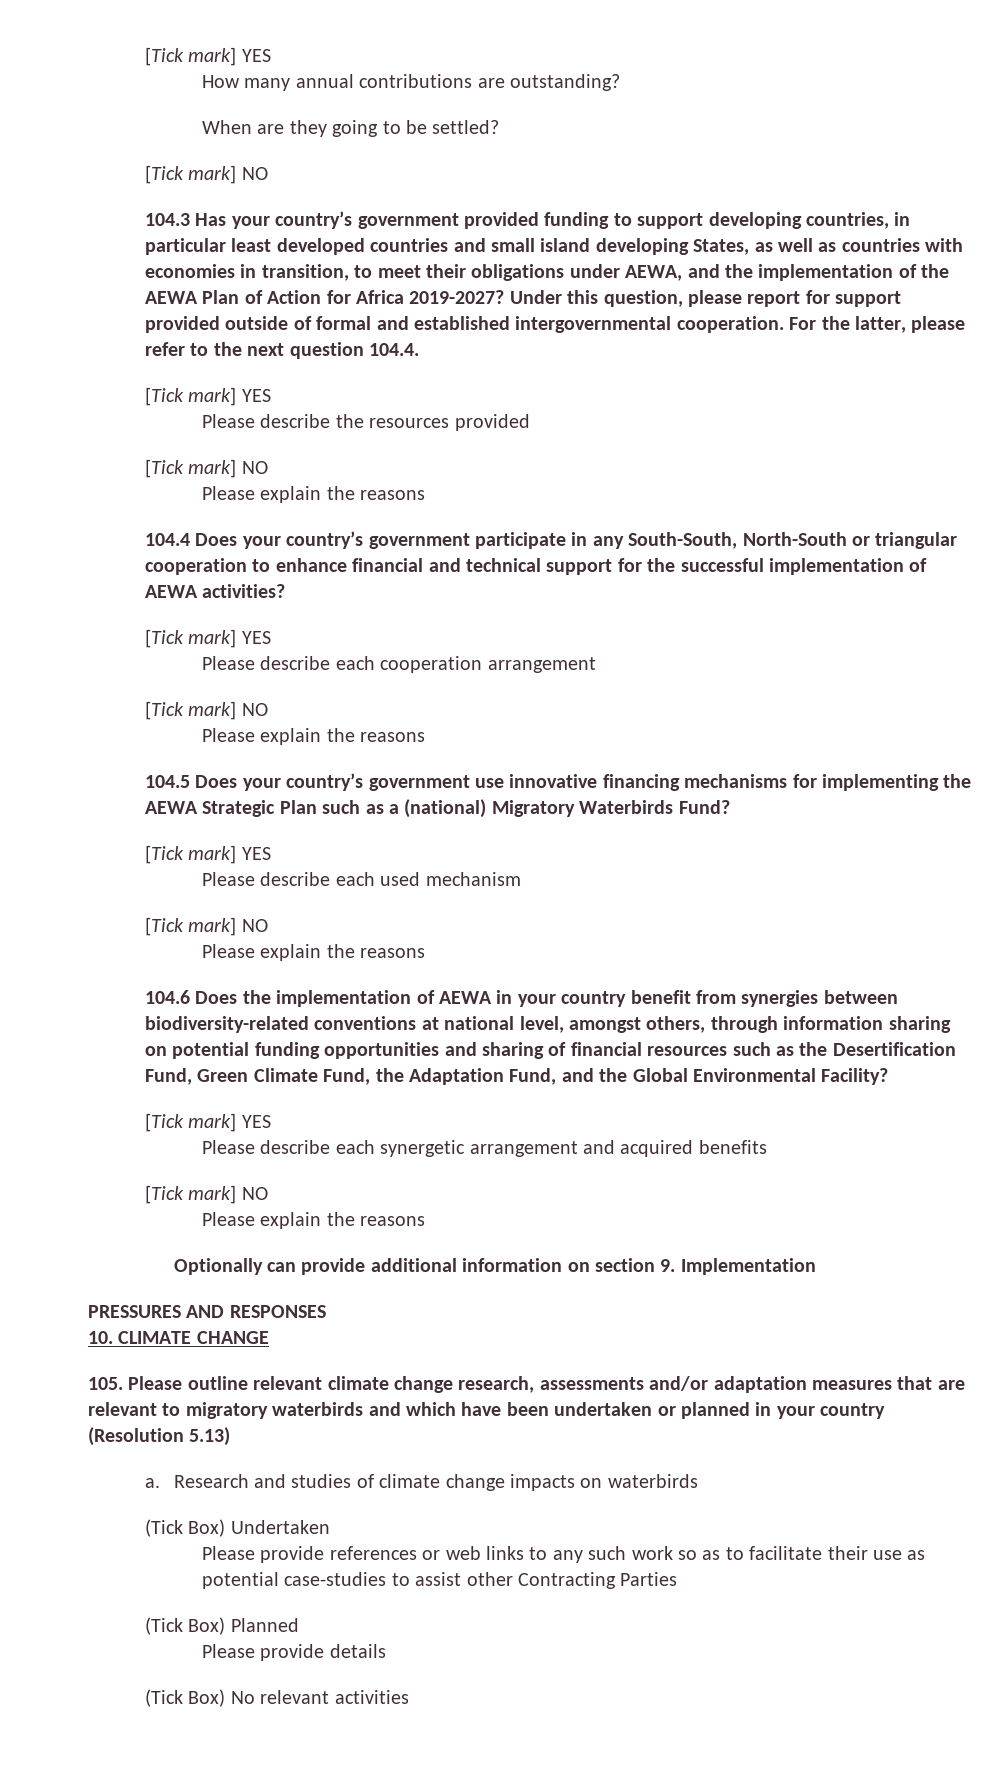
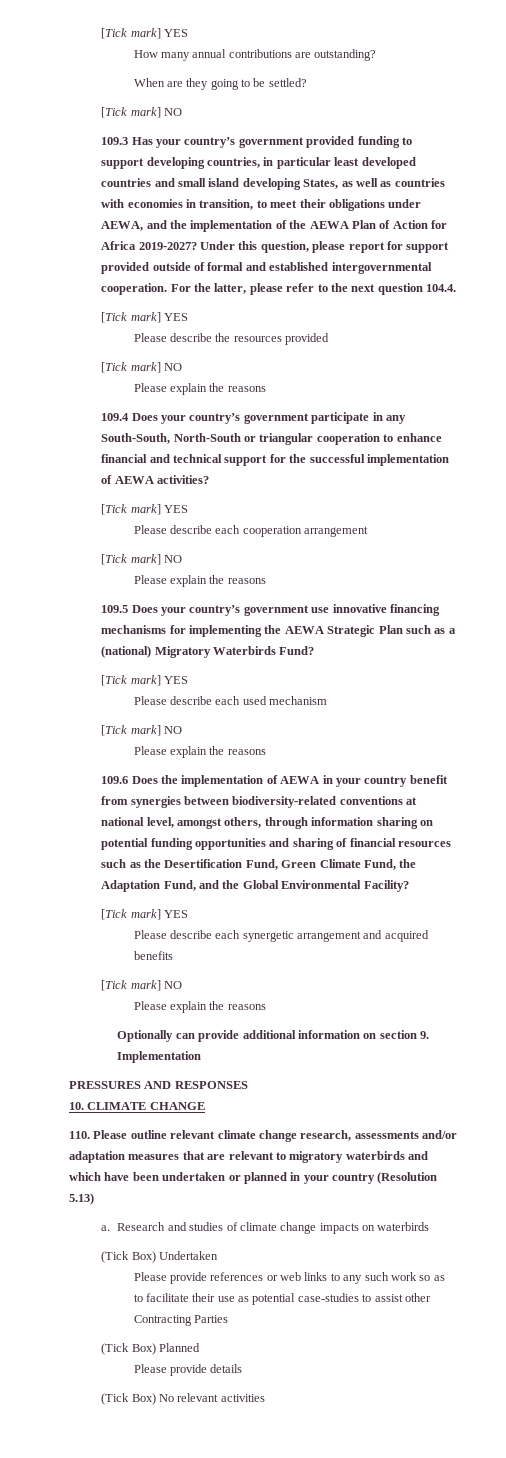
[145,213,191,226] 104.3 -> [101,137,129,145] 109.3
[145,533,191,546] 104.4 -> [101,413,130,421] 109.4
[145,775,191,788] 104.5 -> [101,605,129,613] 109.5
[145,990,191,1004] 104.6 -> [101,776,129,784] 109.6
[88,1377,123,1390] 105. -> [69,1131,90,1139] 110.

